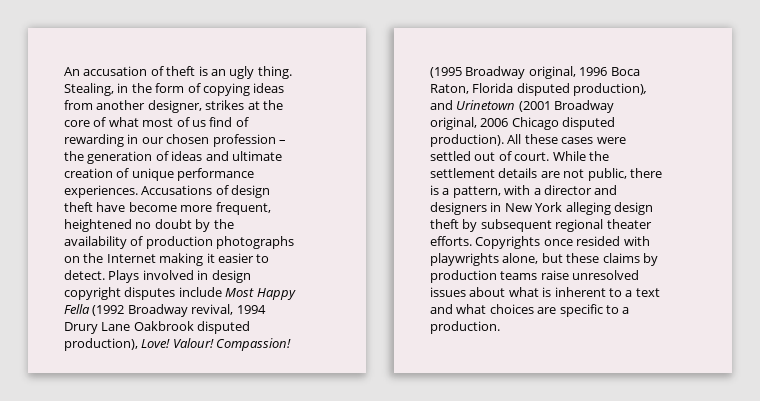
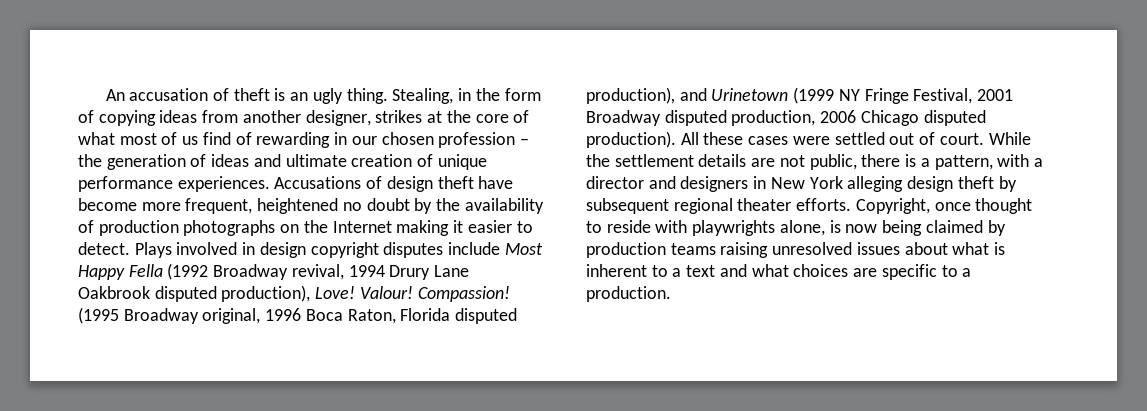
[518,100,615,113] [430,117,477,130] (2001 Broadway original, -> [793,87,1014,104] [586,110,816,126] (1999 NY Fringe Festival, 2001 Broadway disputed production,
[475,236,650,249] [430,253,640,266] Copyrights once resided with playwrights alone, but these claims -> [855,198,1033,214] [586,220,983,236] Copyright, once thought to reside with playwrights alone, is now being claimed
[540,270,569,280] raise -> [720,242,769,258] raising

